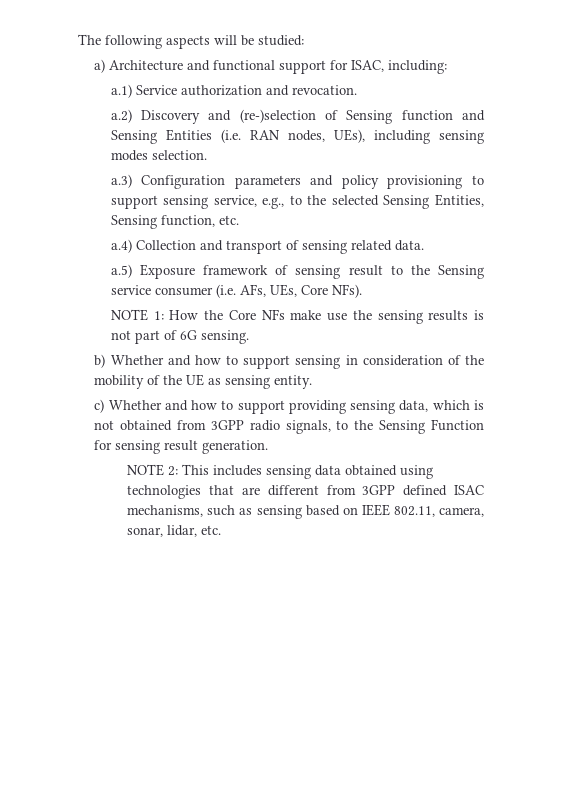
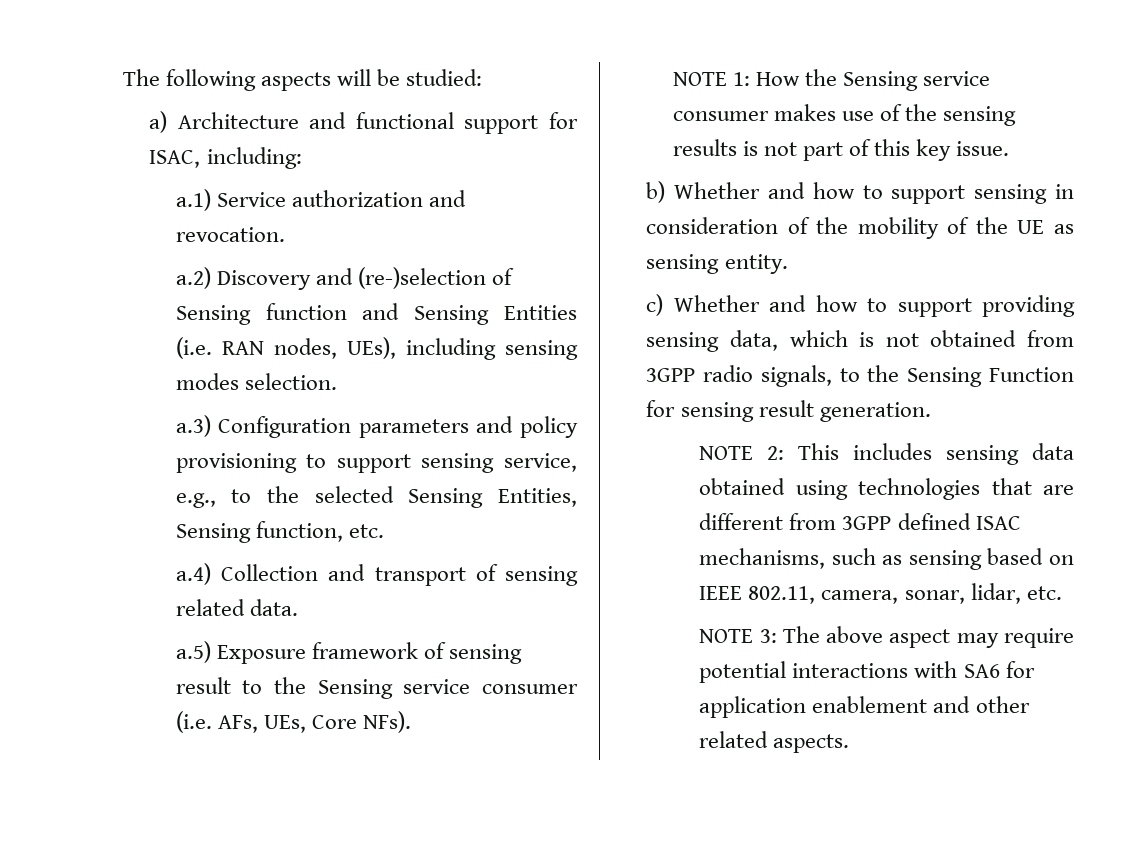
[228,309,348,321] Core NFs make use -> [843,71,991,91] [672,104,903,121] Sensing service consumer makes use of
[179,330,249,344] 6G sensing. -> [874,139,1010,161] this key issue.
(222, 530) none -> [699,626,1074,648] [699,661,1035,683] [699,696,1030,718] [699,731,850,753] // NOTE 3: The above aspect may require potential interactions with SA6 for application enablement and other related aspects.

